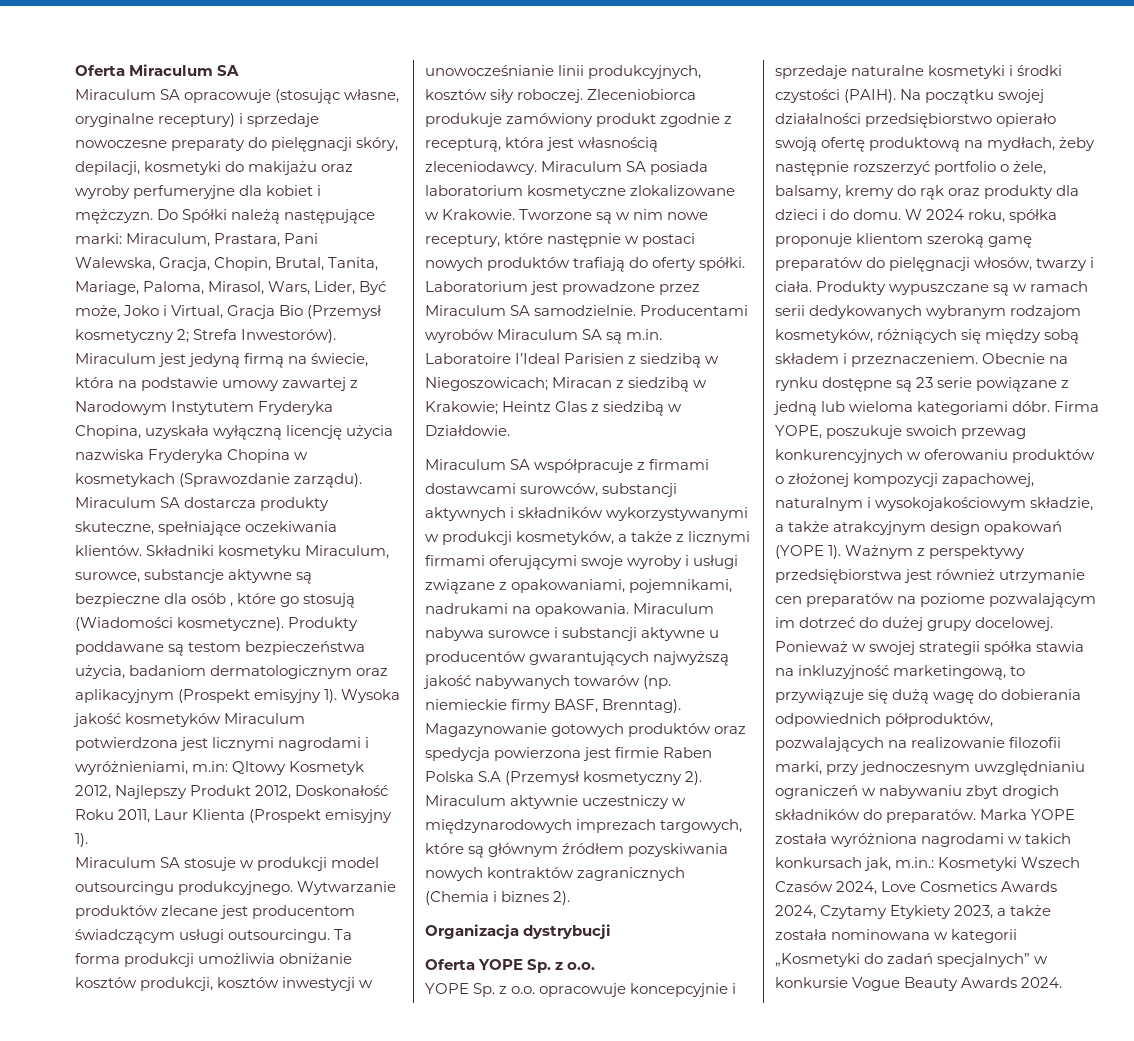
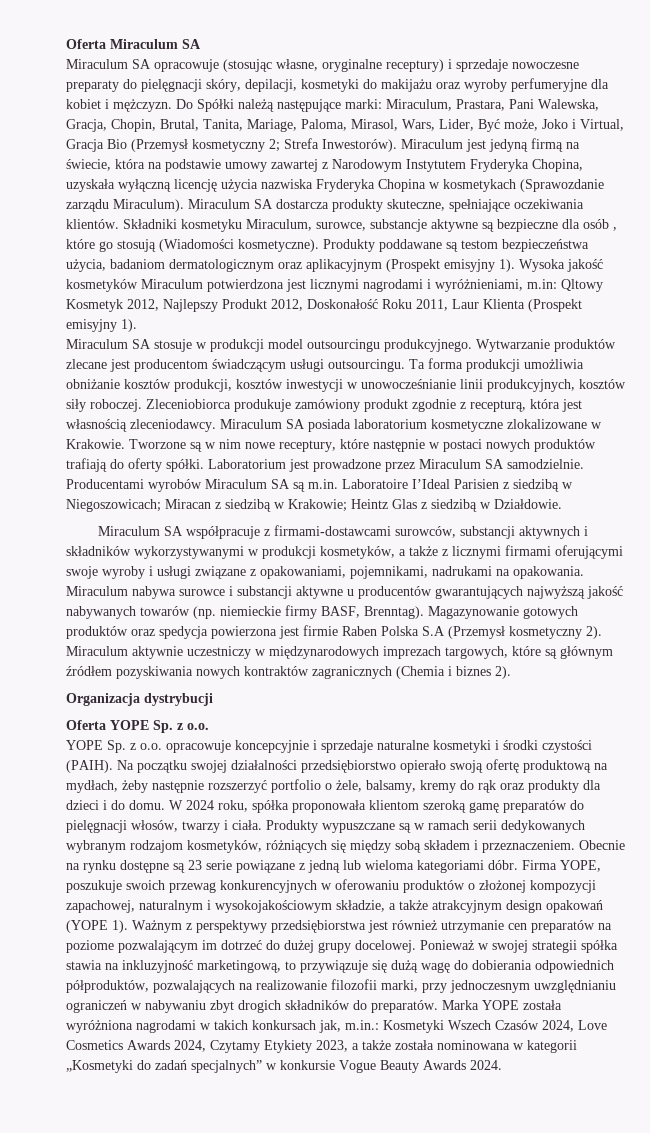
[294,473,363,488] zarządu). -> [66,199,184,212] zarządu Miraculum).
[649,459,710,470] [425,483,516,494] firmami dostawcami -> [273,525,391,536] firmami-dostawcami
[775,233,852,247] proponuje -> [292,800,366,813] proponowała

